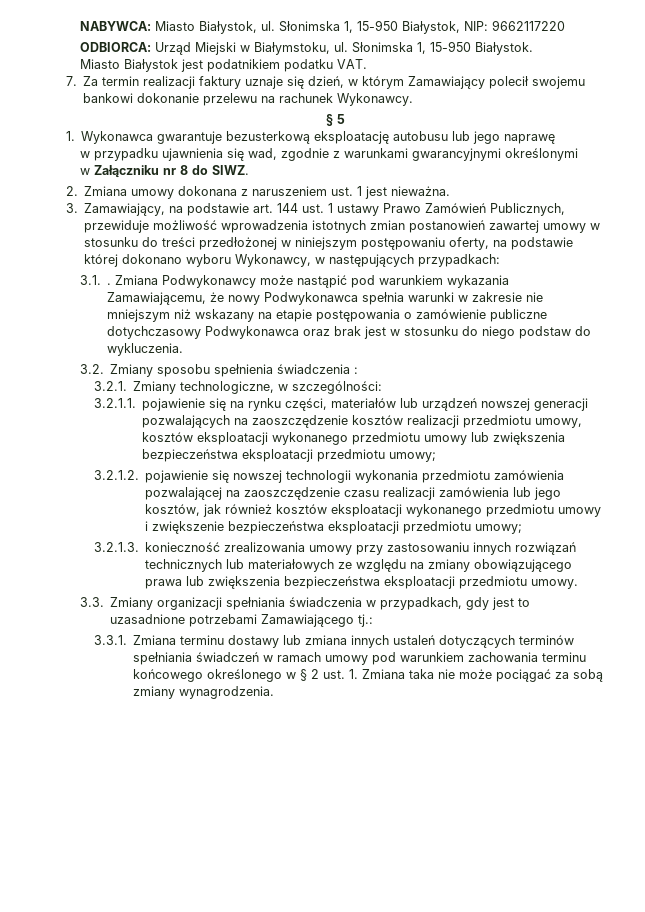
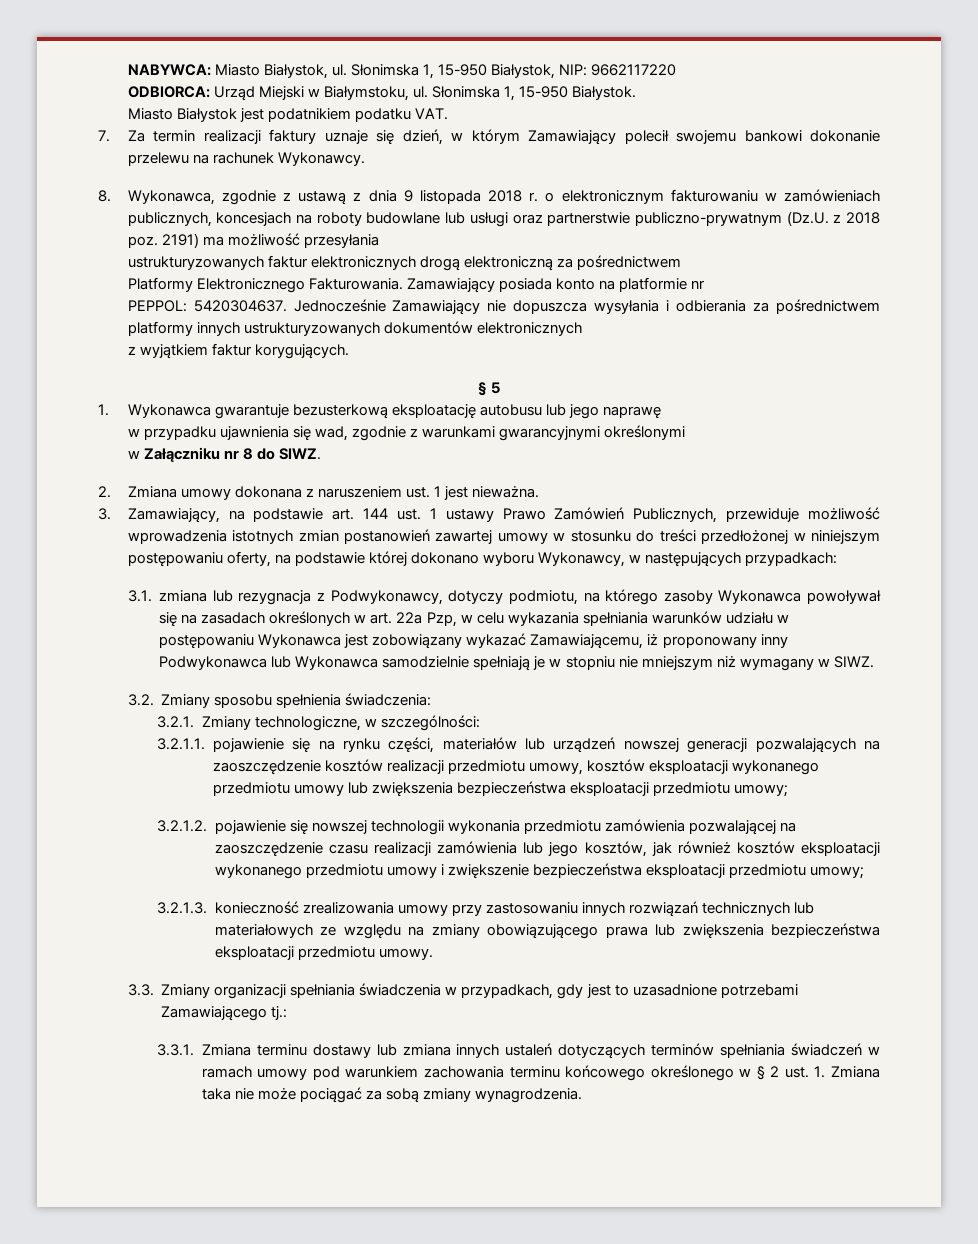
(414, 99) none -> [98,189,881,205] [127,211,881,227] [127,233,379,248] [127,255,681,271] [127,277,706,293] [127,299,880,315] [127,321,582,336] [127,343,349,359] // 8. Wykonawca, zgodnie z ustawą z dnia 9 listopada 2018 r. o elektronicznym fakturowaniu w zamówieniach publicznych, koncesjach na roboty budowlane lub usługi oraz partnerstwie publiczno-prywatnym (Dz.U. z 2018 poz. 2191) ma możliwość przesyłania // ustrukturyzowanych faktur elektronicznych drogą elektroniczną za pośrednictwem // Platformy Elektronicznego Fakturowania. Zamawiający posiada konto na platformie nr // PEPPOL: 5420304637. Jednocześnie Zamawiający nie dopuszcza wysyłania i odbierania za pośrednictwem platformy innych ustrukturyzowanych dokumentów elektronicznych // z wyjątkiem faktur korygujących.
[107,275,510,288] [107,292,544,305] [107,309,548,322] [107,326,592,339] [107,343,184,356] . Zmiana Podwykonawcy może nastąpić pod warunkiem wykazania Zamawiającemu, że nowy Podwykonawca spełnia warunki w zakresie nie mniejszym niż wskazany na etapie postępowania o zamówienie publiczne dotychczasowy Podwykonawca oraz brak jest w stosunku do niego podstaw do wykluczenia. -> [159,589,881,605] [159,611,789,627] [159,633,788,649] [159,656,874,671] zmiana lub rezygnacja z Podwykonawcy, dotyczy podmiotu, na którego zasoby Wykonawca powoływał się na zasadach określonych w art. 22a Pzp, w celu wykazania spełniania warunków udziału w postępowaniu Wykonawca jest zobowiązany wykazać Zamawiającemu, iż proponowany inny Podwykonawca lub Wykonawca samodzielnie spełniają je w stopniu nie mniejszym niż wymagany w SIWZ.
[277,364,359,374] świadczenia : -> [345,693,432,706] świadczenia:

